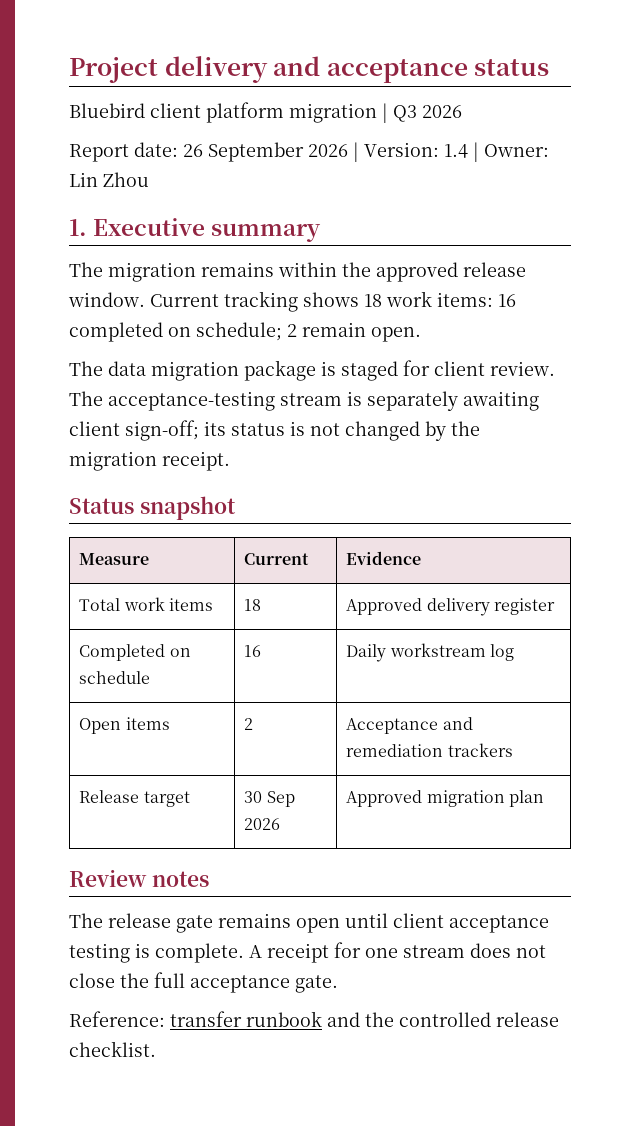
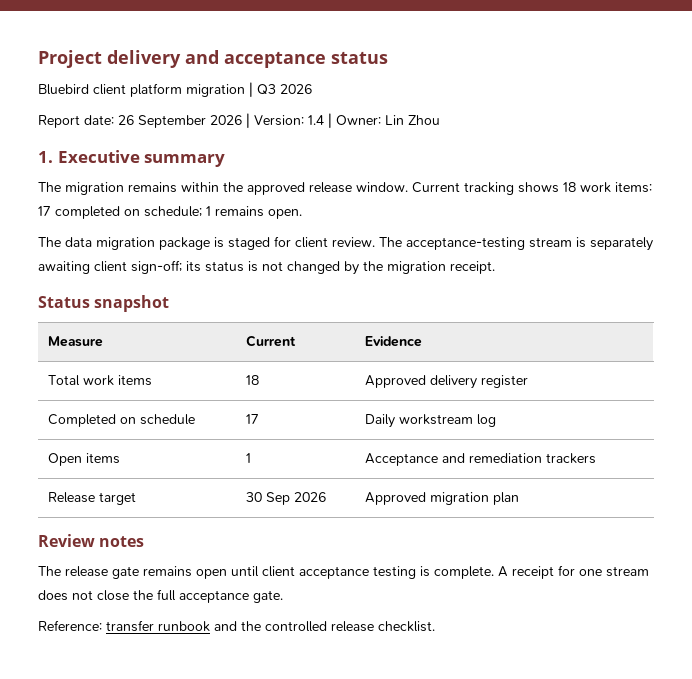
[498,294,516,307] 16 -> [38,206,51,216] 17
[287,322,366,337] 2 remain -> [206,206,264,217] 1 remains
[244,645,262,657] 16 -> [245,414,259,424] 17
[244,718,254,730] 2 -> [245,453,251,463] 1

